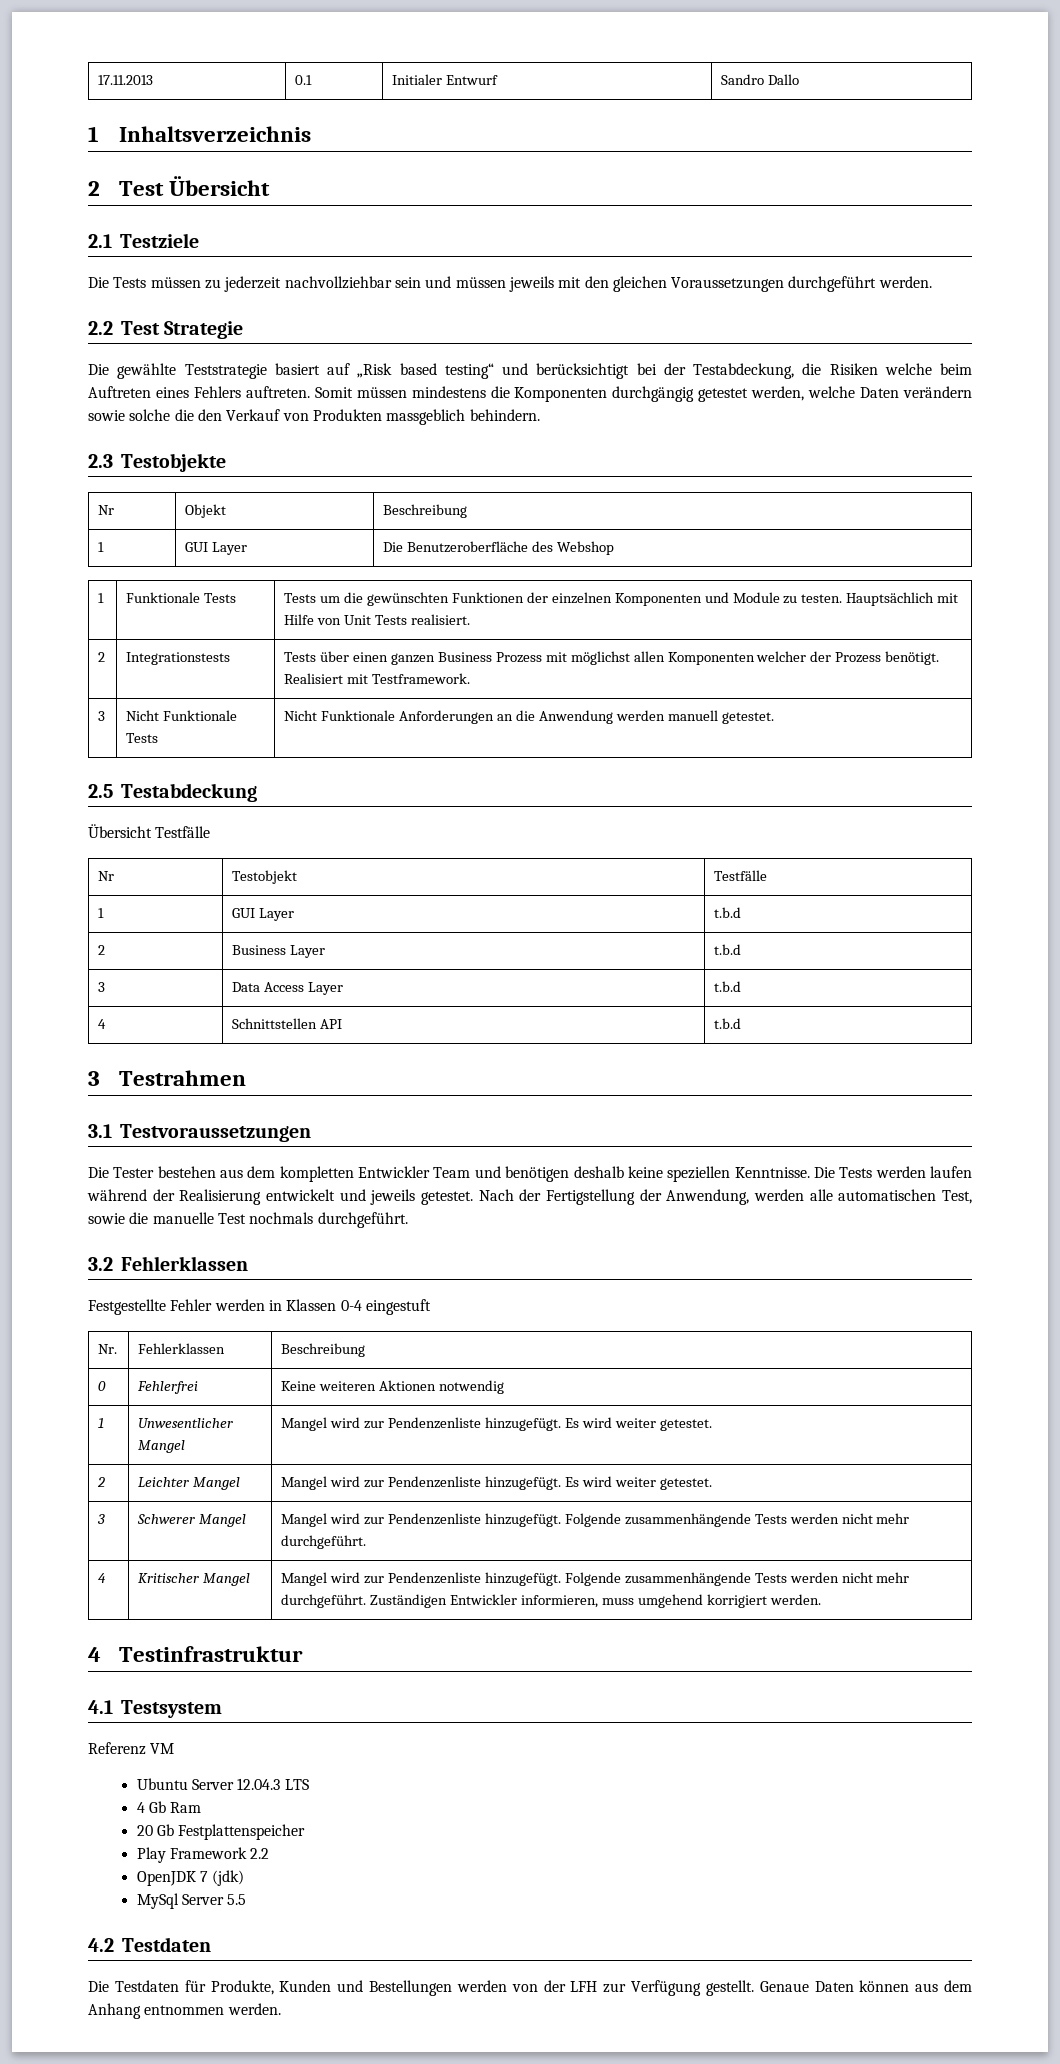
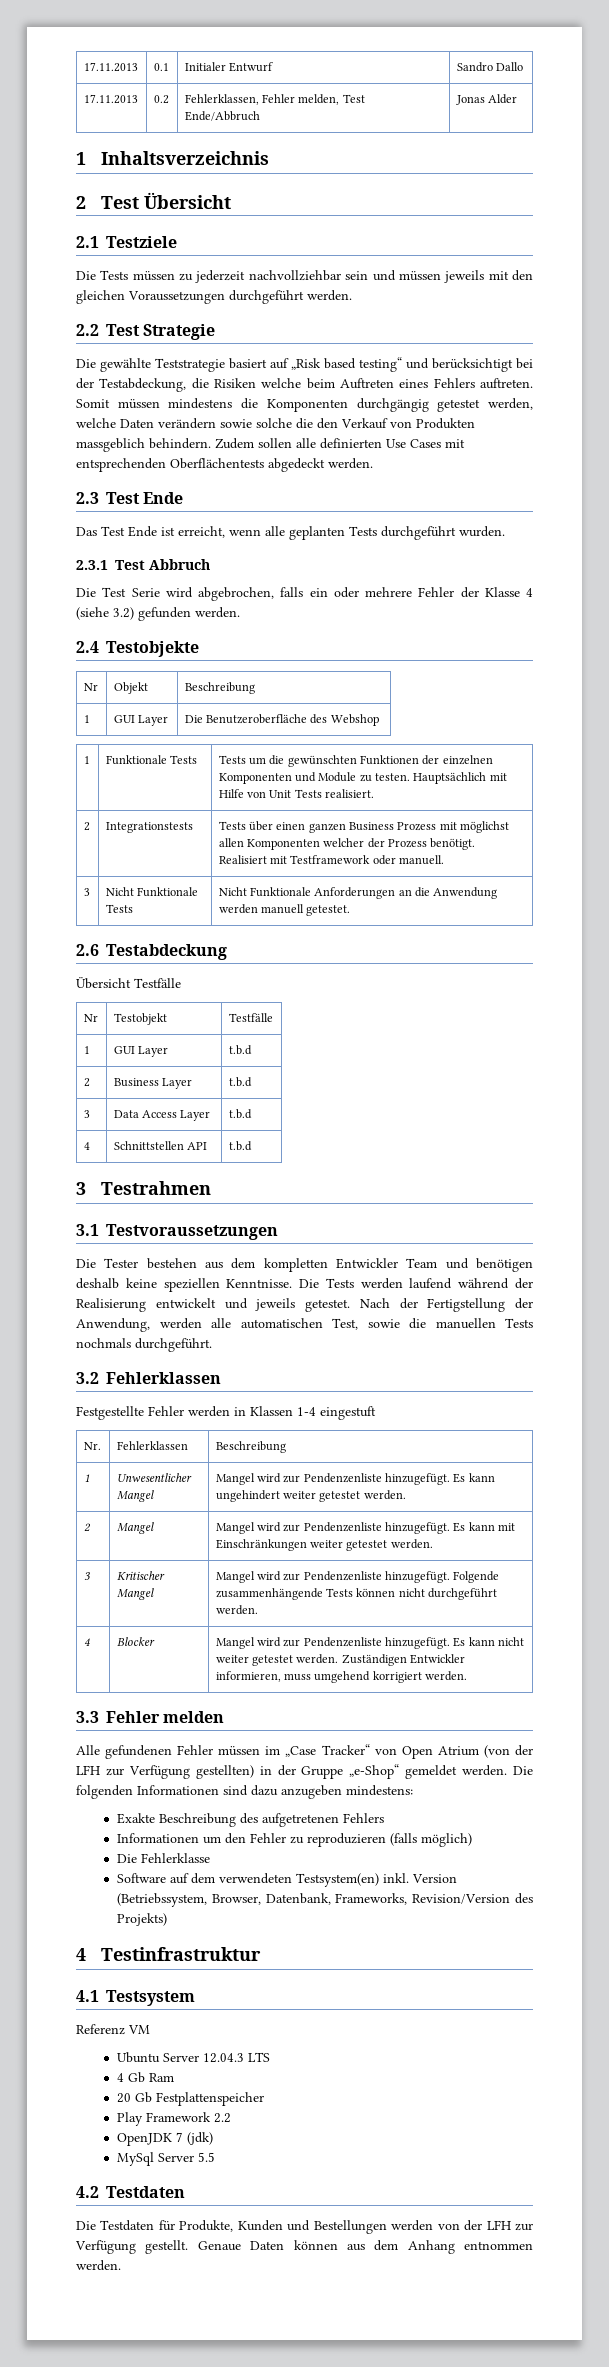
(800, 79) none -> [83,94,138,104] [153,95,169,104] [184,94,365,105] [184,111,260,121] [455,94,517,105] // 17.11.2013 | 0.2 | Fehlerklassen, Fehler melden, Test Ende/Abbruch | Jonas Alder
[88,454,113,468] // 2.3 -> [215,438,465,449] [76,458,373,472] [76,492,184,504] [76,526,505,540] [76,559,210,570] [76,587,533,601] [76,607,240,621] [76,641,99,653] Zudem sollen alle definierten Use Cases mit entsprechenden Oberflächentests abgedeckt werden. // 2.3 Test Ende // Das Test Ende ist erreicht, wenn alle geplanten Tests durchgeführt wurden. // 2.3.1 Test Abbruch // Die Test Serie wird abgebrochen, falls ein oder mehrere Fehler der Klasse 4 (siehe 3.2) gefunden werden. // 2.4
[372,673,471,684] Testframework. -> [290,855,445,865] Testframework oder manuell.
[88,784,113,798] 2.5 -> [76,944,99,956] 2.6
[930,1166,973,1178] laufen -> [409,1278,453,1289] laufend
[152,1212,246,1224] manuelle Test -> [435,1318,533,1329] manuellen Tests
[340,1300,362,1311] 0-4 -> [297,1407,316,1416] 1-4
[98,1381,107,1391] [137,1381,199,1394] [281,1380,505,1394] // 0 | Fehlerfrei | Keine weiteren Aktionen notwendig -> (286, 1447) none
[581,1417,712,1431] [97,1477,106,1487] [138,1477,241,1490] [281,1476,712,1490] [97,1514,106,1524] [137,1514,247,1527] [281,1513,910,1527] [281,1535,367,1549] [98,1573,107,1583] wird weiter getestet. // 2 | Leichter Mangel | Mangel wird zur Pendenzenliste hinzugefügt. Es wird weiter getestet. // 3 | Schwerer Mangel | Mangel wird zur Pendenzenliste hinzugefügt. Folgende zusammenhängende Tests werden nicht mehr durchgeführt. // 4 -> [468,1473,495,1482] [215,1490,406,1502] [83,1523,91,1532] [116,1522,154,1534] [215,1522,516,1534] [215,1539,433,1551] [83,1572,90,1580] kann ungehindert weiter getestet werden. // 2 | Mangel | Mangel wird zur Pendenzenliste hinzugefügt. Es kann mit Einschränkungen weiter getestet werden. // 3
[789,1572,910,1583] [281,1594,367,1608] werden nicht mehr durchgeführt. -> [356,1588,498,1600] [215,1605,258,1615] [83,1638,90,1646] [116,1637,155,1646] [215,1637,525,1649] [215,1654,339,1666] können nicht durchgeführt werden. // 4 | Blocker | Mangel wird zur Pendenzenliste hinzugefügt. Es kann nicht weiter getestet werden.
(821, 1599) none -> [76,1711,225,1723] [76,1744,533,1759] [76,1764,533,1779] [76,1785,413,1799] [116,1813,384,1827] [116,1833,472,1847] [116,1853,210,1863] [116,1873,457,1887] [116,1893,533,1907] [116,1913,167,1926] // 3.3 Fehler melden // Alle gefundenen Fehler müssen im „Case Tracker“ von Open Atrium (von der LFH zur Verfügung gestellten) in der Gruppe „e-Shop“ gemeldet werden. Die folgenden Informationen sind dazu anzugeben mindestens: // Exakte Beschreibung des aufgetretenen Fehlers // Informationen um den Fehler zu reproduzieren (falls möglich) // Die Fehlerklasse // Software auf dem verwendeten Testsystem(en) inkl. Version (Betriebssystem, Browser, Datenbank, Frameworks, Revision/Version des Projekts)

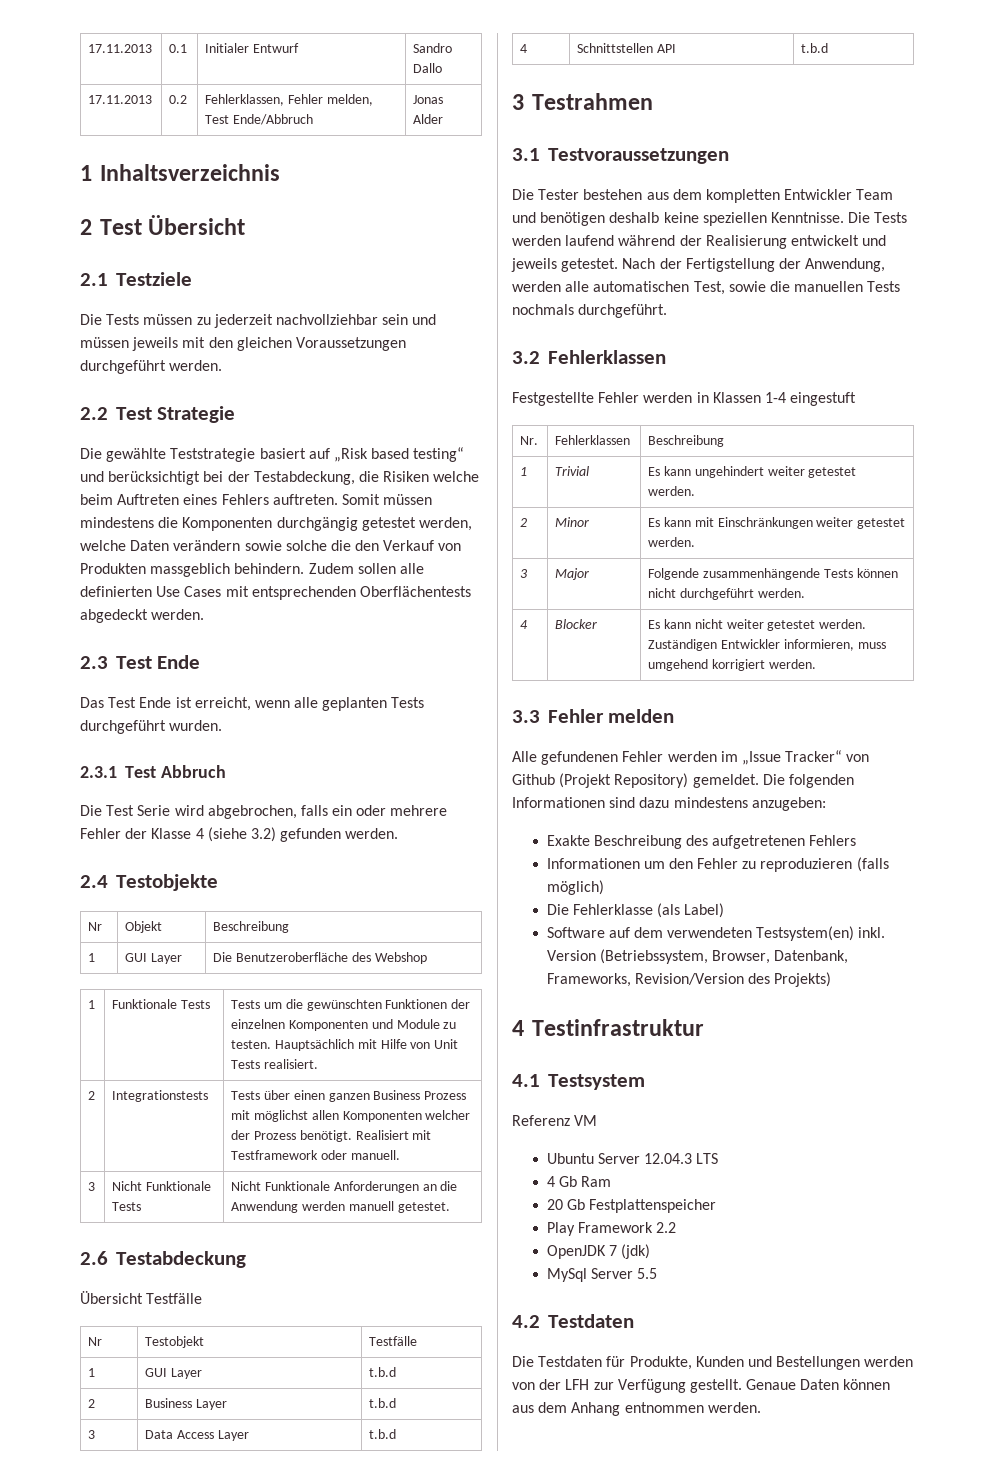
[116,1473,192,1482] [116,1490,154,1502] [215,1473,451,1485] Unwesentlicher Mangel | Mangel wird zur Pendenzenliste hinzugefügt. -> [555,466,590,476] Trivial |
[116,1522,154,1534] [215,1522,451,1534] Mangel | Mangel wird zur Pendenzenliste hinzugefügt. -> [555,517,590,527] Minor |
[116,1571,165,1580] [116,1588,154,1600] [215,1571,451,1583] Kritischer Mangel | Mangel wird zur Pendenzenliste hinzugefügt. -> [555,568,590,580] Major |
[215,1637,451,1649] Mangel wird zur Pendenzenliste hinzugefügt. -> (598, 624) none
[218,1744,533,1759] [76,1764,508,1779] müssen im „Case Tracker“ von Open Atrium (von der LFH zur Verfügung gestellten) in der Gruppe „e-Shop“ gemeldet werden. -> [667,750,870,765] [512,773,759,788] werden im „Issue Tracker“ von Github (Projekt Repository) gemeldet.
[281,1785,413,1799] anzugeben mindestens: -> [673,797,826,811] mindestens anzugeben:
(210, 1858) none -> [656,903,725,918] (als Label)

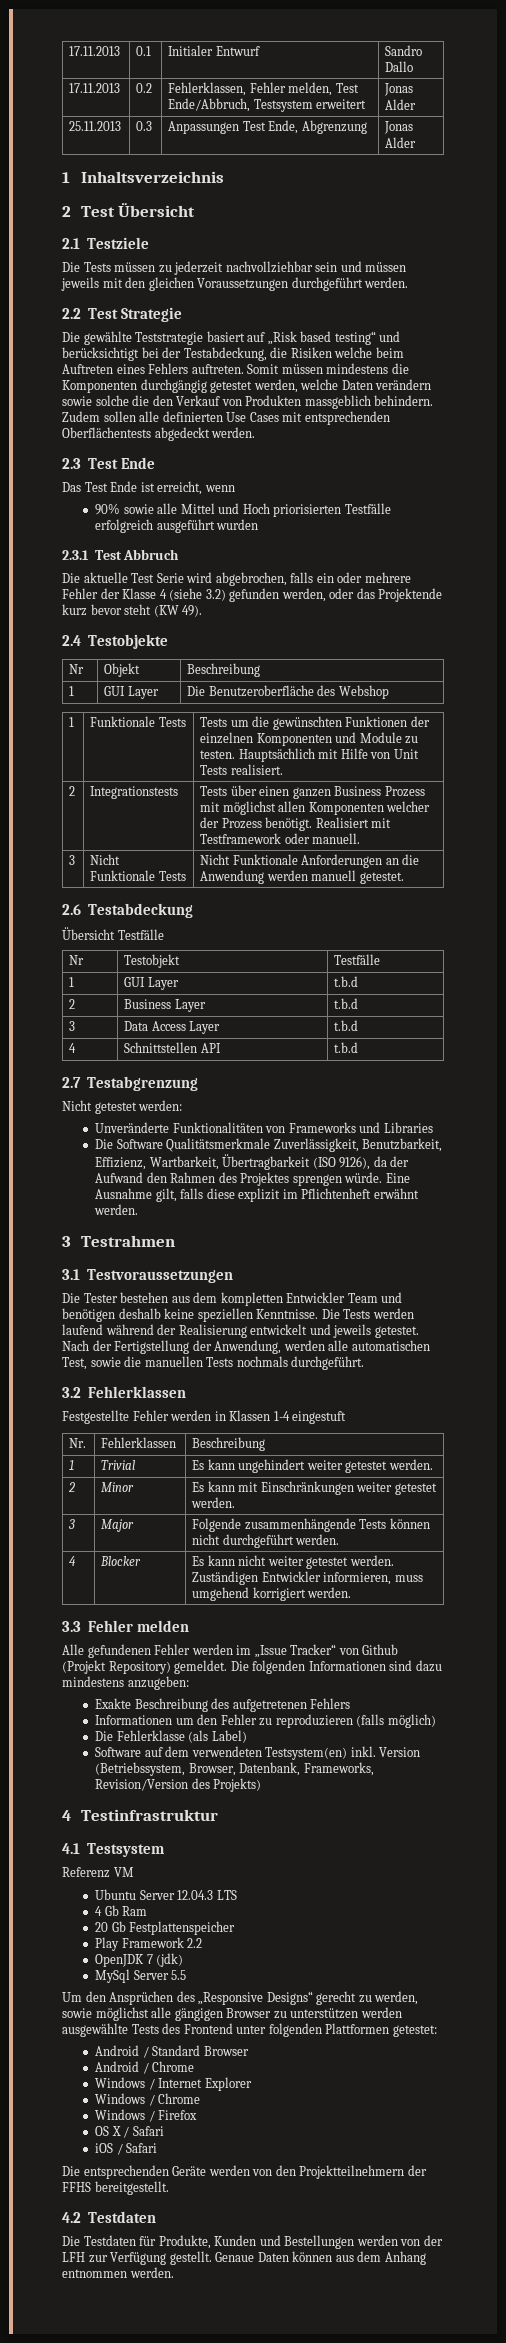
[233,114,314,125] Ende/Abbruch -> [168,98,367,112] [384,83,414,96] [385,99,417,110] [69,121,122,131] [136,121,153,131] [168,120,367,134] Ende/Abbruch, Testsystem erweitert | Jonas Alder // 25.11.2013 | 0.3 | Anpassungen Test Ende, Abgrenzung
[294,697,425,711] [80,720,223,734] alle geplanten Tests durchgeführt wurden. -> [95,503,391,517] [95,519,259,533] // 90% sowie alle Mittel und Hoch priorisierten Testfälle erfolgreich ausgeführt wurden
(102, 810) none -> [83,572,128,583] aktuelle
[345,828,399,839] werden. -> [281,588,443,602] [62,604,203,617] werden, oder das Projektende kurz bevor steht (KW 49).
(829, 48) none -> [62,1076,198,1091] [62,1100,183,1114] [95,1122,433,1133] [95,1138,443,1152] [95,1154,410,1170] [95,1172,410,1186] [95,1188,419,1202] [94,1204,139,1215] // 2.7 Testabgrenzung // Nicht getestet werden: // Unveränderte Funktionalitäten von Frameworks und Libraries // Die Software Qualitätsmerkmale Zuverlässigkeit, Benutzbarkeit, Effizienz, Wartbarkeit, Übertragbarkeit (ISO 9126), da der Aufwand den Rahmen des Projektes sprengen würde. Eine Ausnahme gilt, falls diese explizit im Pflichtenheft erwähnt werden.
(657, 1273) none -> [62,1991,419,2005] [62,2007,402,2021] [62,2023,437,2037] [95,2045,249,2058] [95,2061,195,2074] [95,2077,252,2091] [95,2093,201,2106] [95,2109,198,2122] [95,2126,164,2138] [95,2143,158,2155] [62,2165,427,2179] [62,2181,169,2195] // Um den Ansprüchen des „Responsive Designs“ gerecht zu werden, sowie möglichst alle gängigen Browser zu unterstützen werden ausgewählte Tests des Frontend unter folgenden Plattformen getestet: // Android / Standard Browser // Android / Chrome // Windows / Internet Explorer // Windows / Chrome // Windows / Firefox // OS X / Safari // iOS / Safari // Die entsprechenden Geräte werden von den Projektteilnehmern der FFHS bereitgestellt.

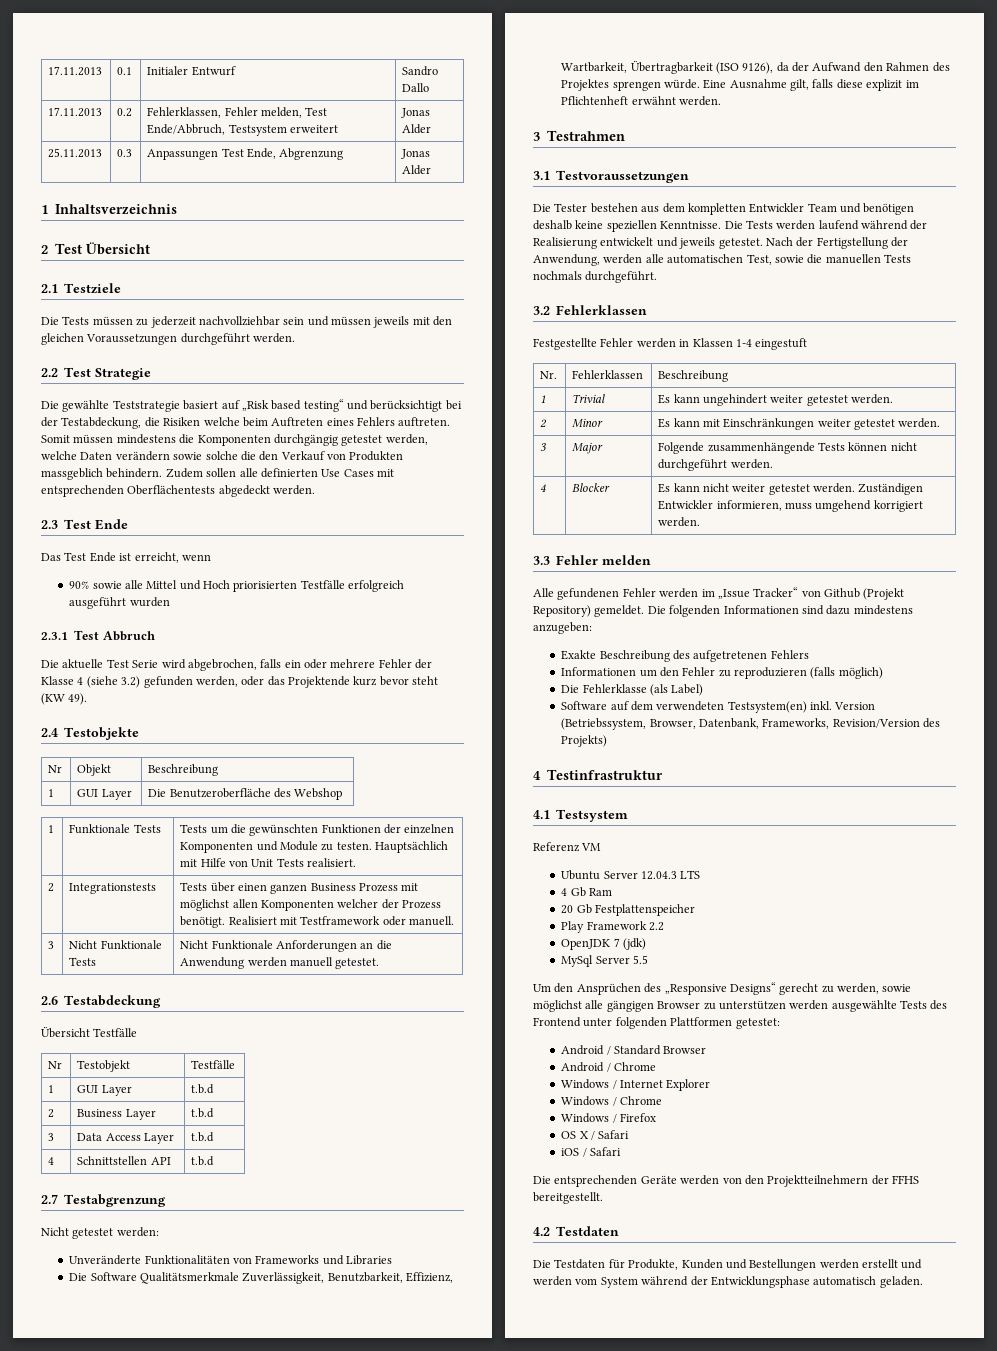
[400,2235,443,2246] [62,2251,426,2265] [62,2267,174,2278] von der LFH zur Verfügung gestellt. Genaue Daten können aus dem Anhang entnommen werden. -> [862,1259,923,1269] [533,1276,923,1288] erstellt und werden vom System während der Entwicklungsphase automatisch geladen.

